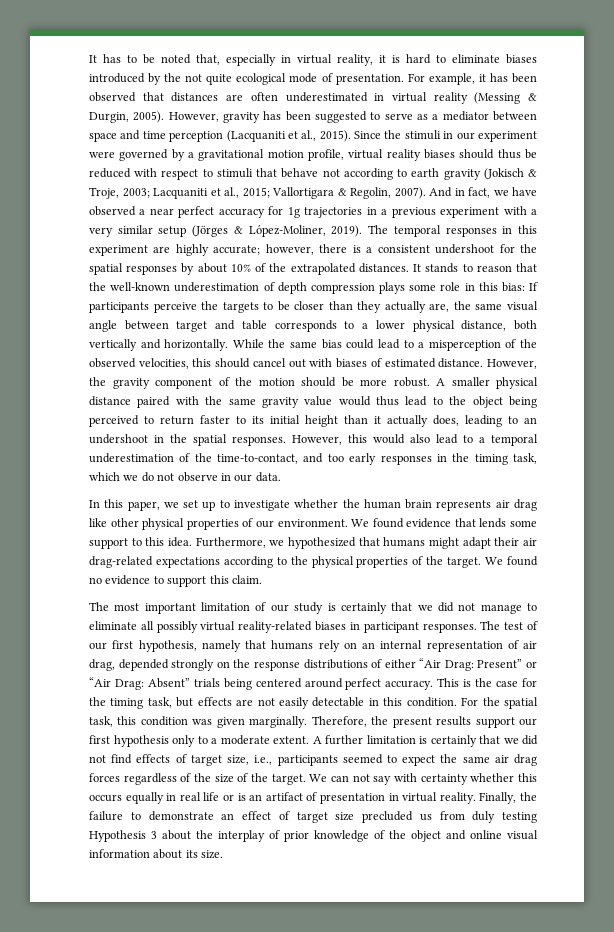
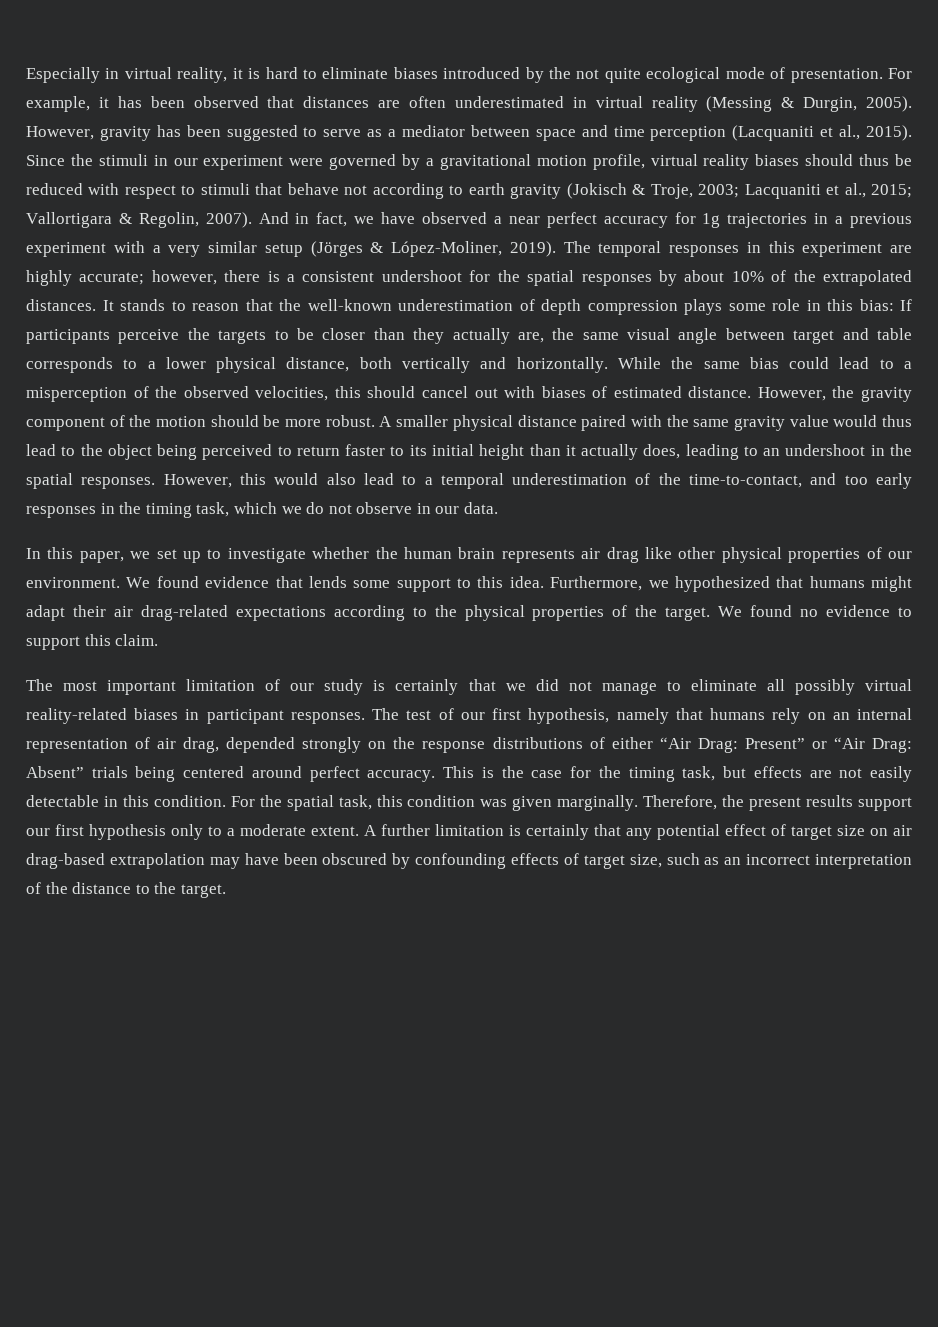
[89,54,276,66] It has to be noted that, especially -> [26,67,100,83] Especially
[503,735,538,745] [89,754,537,766] [89,773,538,785] [89,792,537,804] [89,811,537,823] [89,830,538,842] [89,849,224,859] we did not find effects of target size, i.e., participants seemed to expect the same air drag forces regardless of the size of the target. We can not say with certainty whether this occurs equally in real life or is an artifact of presentation in virtual reality. Finally, the failure to demonstrate an effect of target size precluded us from duly testing Hypothesis 3 about the interplay of prior knowledge of the object and online visual information about its size. -> [626,824,912,840] [26,853,912,869] [26,882,226,898] any potential effect of target size on air drag-based extrapolation may have been obscured by confounding effects of target size, such as an incorrect interpretation of the distance to the target.

